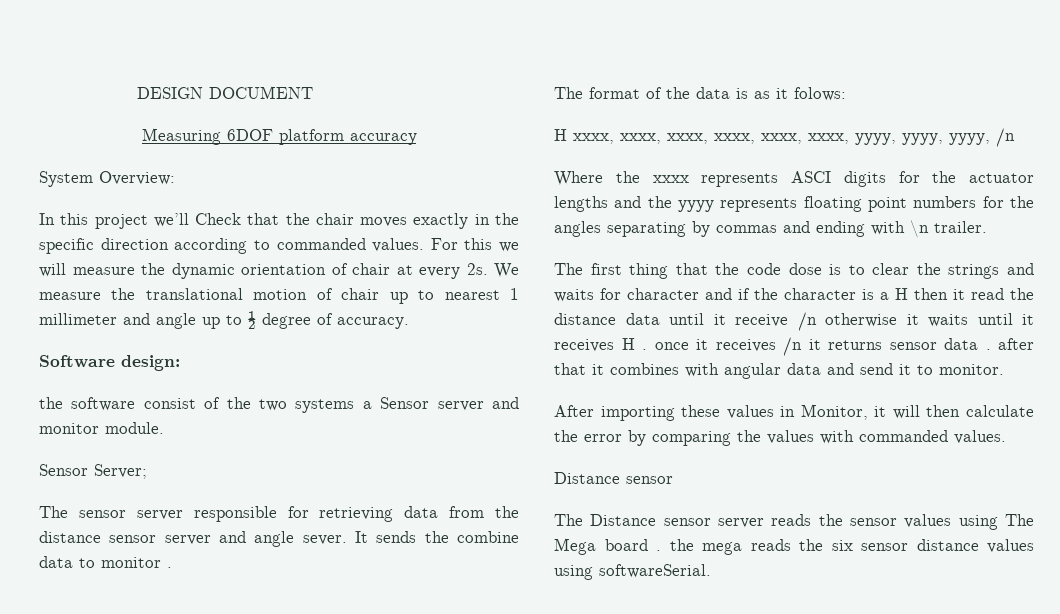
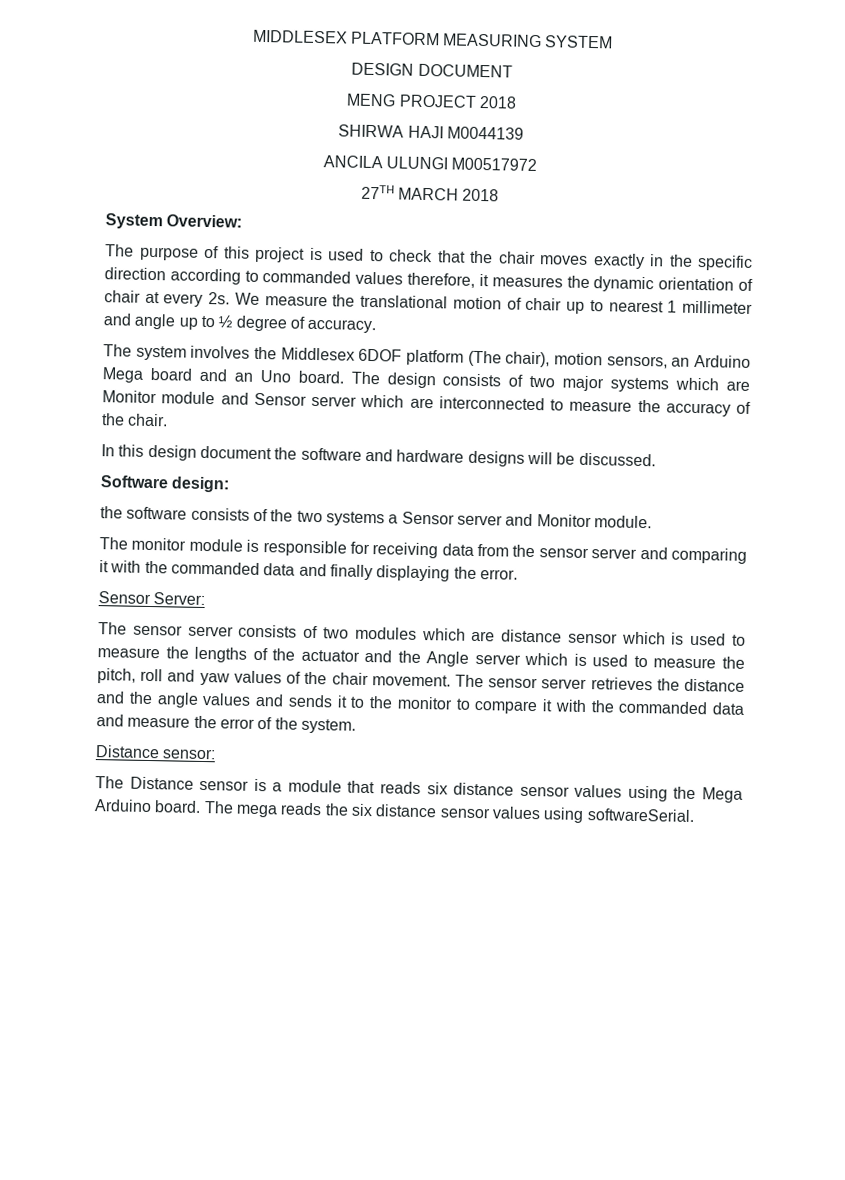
[137,86,314,99] [141,128,417,145] [39,171,175,187] [39,213,242,229] DESIGN DOCUMENT // Measuring 6DOF platform accuracy // System Overview: // In this project we’ll Check -> [252,29,614,49] [351,62,513,78] [346,93,517,109] [338,124,524,140] [322,155,538,172] [360,184,500,202] [105,213,243,230] [105,244,433,263] MIDDLESEX PLATFORM MEASURING SYSTEM // DESIGN DOCUMENT // MENG PROJECT 2018 // SHIRWA HAJI M0044139 // ANCILA ULUNGI M00517972 // 27TH MARCH 2018 // System Overview: // The purpose of this project is used to check
[372,238,519,252] [39,263,135,277] values. For this we will measure -> [355,271,563,288] values therefore, it measures
(409, 323) none -> [103,344,751,369] [102,367,751,393] [102,390,751,417] [101,413,169,427] [101,444,656,467] // The system involves the Middlesex 6DOF platform (The chair), motion sensors, an Arduino Mega board and an Uno board. The design consists of two major systems which are Monitor module and Sensor server which are interconnected to measure the accuracy of the chair. // In this design document the software and hardware designs will be discussed.
[143,398,196,409] consist -> [190,507,250,521] consists
[39,423,99,434] monitor -> [536,514,592,528] Monitor
[39,464,147,479] [39,506,519,522] [39,531,519,547] [39,556,172,568] [554,87,846,101] [554,128,1015,147] [554,171,1034,187] [554,196,1034,212] [554,220,987,238] [554,263,1034,279] [554,288,1034,302] [554,312,1034,331] [554,337,1034,356] [554,363,1004,379] [554,404,1034,421] [554,430,1006,446] [554,472,673,484] // Sensor Server; // The sensor server responsible for retrieving data from the distance sensor server and angle sever. It sends the combine data to monitor . // The format of the data is as it folows: // H xxxx, xxxx, xxxx, xxxx, xxxx, xxxx, yyyy, yyyy, yyyy, /n // Where the xxxx represents ASCI digits for the actuator lengths and the yyyy represents floating point numbers for the angles separating by commas and ending with \n trailer. // The first thing that the code dose is to clear the strings and waits for character and if the character is a H then it read the distance data until it receive /n otherwise it waits until it receives H . once it receives /n it returns sensor data . after that it combines with angular data and send it to monitor. // After importing these values in Monitor, it will then calculate the error by comparing the values with commanded values. // Distance sensor -> [99,537,748,564] [99,560,518,582] [98,591,206,606] [98,622,747,646] [97,646,745,669] [97,668,745,692] [96,691,744,715] [96,714,356,734] [95,745,217,760] // The monitor module is responsible for receiving data from the sensor server and comparing it with the commanded data and finally displaying the error. // Sensor Server: // The sensor server consists of two modules which are distance sensor which is used to measure the lengths of the actuator and the Angle server which is used to measure the pitch, roll and yaw values of the chair movement. The sensor server retrieves the distance and the angle values and sends it to the monitor to compare it with the commanded data and measure the error of the system. // Distance sensor:
[718,514,1034,530] [554,538,694,555] server reads the sensor values using The Mega board . the -> [253,778,743,803] [94,799,234,814] is a module that reads six distance sensor values using the Mega Arduino board. The
[861,539,979,551] sensor distance -> [375,804,491,819] distance sensor

